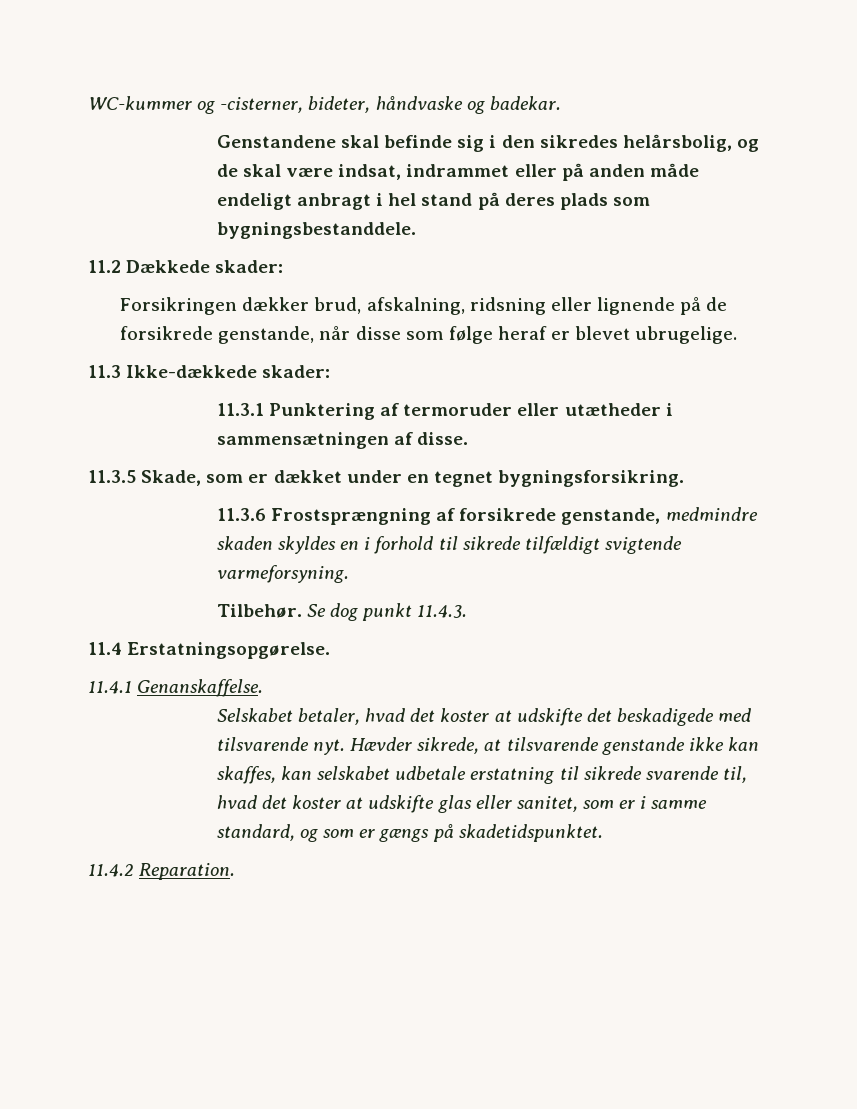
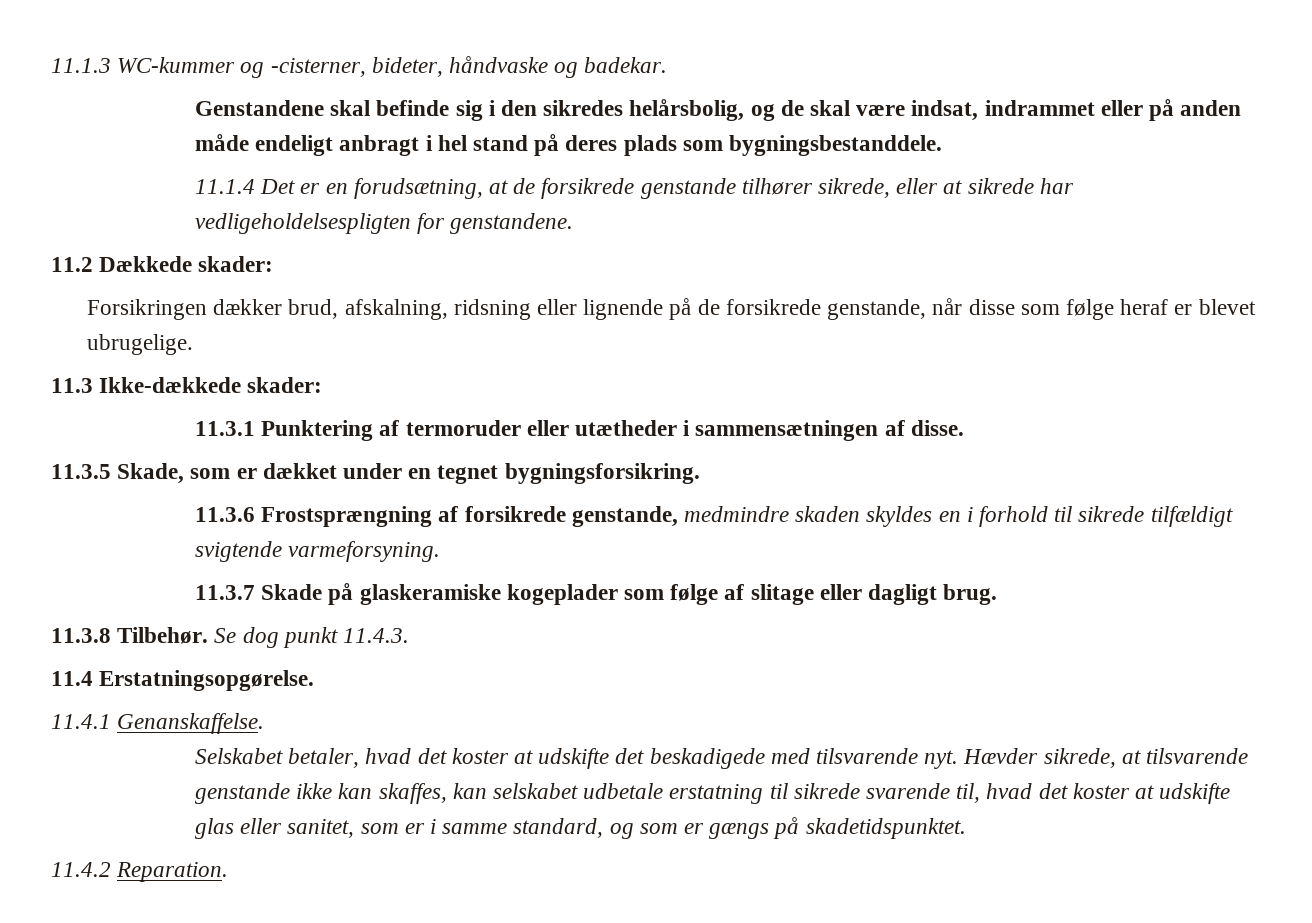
(88, 103) none -> [51,58,111,73] 11.1.3
(416, 230) none -> [194,178,1074,199] [194,213,574,234] // 11.1.4 Det er en forudsætning, at de forsikrede genstande tilhører sikrede, eller at sikrede har vedligeholdelsespligten for genstandene.
(349, 574) none -> [194,583,998,605] [51,628,111,643] 11.3.7 Skade på glaskeramiske kogeplader som følge af slitage eller dagligt brug. // 11.3.8

